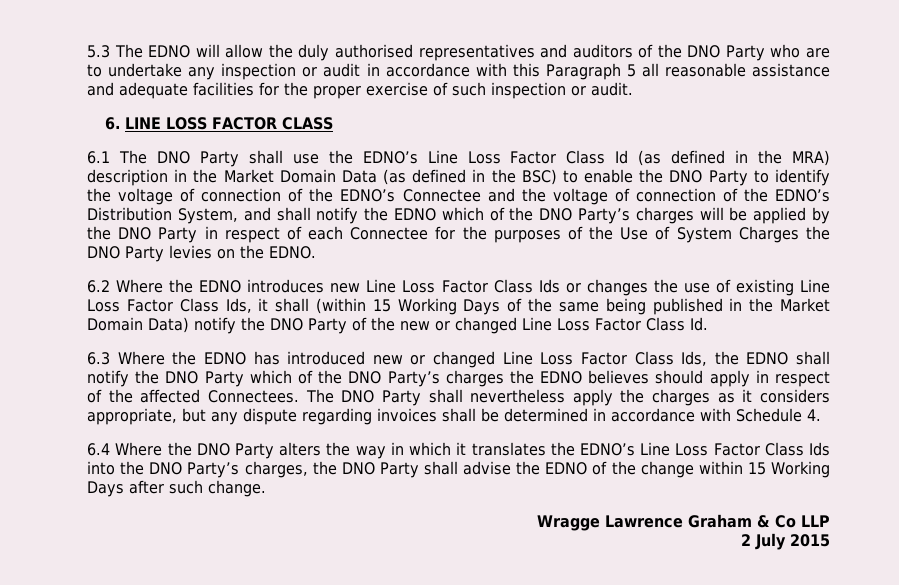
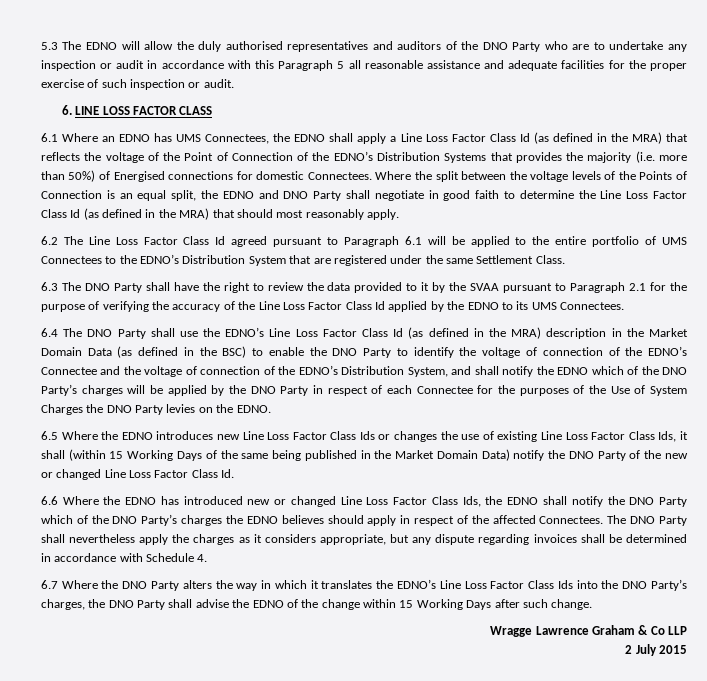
(111, 157) none -> [61,132,689,144] [40,151,687,163] [40,170,687,182] [40,190,687,201] [40,208,400,220] [40,236,687,247] [40,254,565,266] [40,282,688,293] [40,301,625,312] [40,328,58,337] Where an EDNO has UMS Connectees, the EDNO shall apply a Line Loss Factor Class Id (as defined in the MRA) that reflects the voltage of the Point of Connection of the EDNO’s Distribution Systems that provides the majority (i.e. more than 50%) of Energised connections for domestic Connectees. Where the split between the voltage levels of the Points of Connection is an equal split, the EDNO and DNO Party shall negotiate in good faith to determine the Line Loss Factor Class Id (as defined in the MRA) that should most reasonably apply. // 6.2 The Line Loss Factor Class Id agreed pursuant to Paragraph 6.1 will be applied to the entire portfolio of UMS Connectees to the EDNO’s Distribution System that are registered under the same Settlement Class. // 6.3 The DNO Party shall have the right to review the data provided to it by the SVAA pursuant to Paragraph 2.1 for the purpose of verifying the accuracy of the Line Loss Factor Class Id applied by the EDNO to its UMS Connectees. // 6.4
[87,280,111,293] 6.2 -> [40,431,58,440] 6.5
[87,352,111,365] 6.3 -> [40,496,58,505] 6.6
[87,443,111,456] 6.4 -> [40,580,58,589] 6.7

